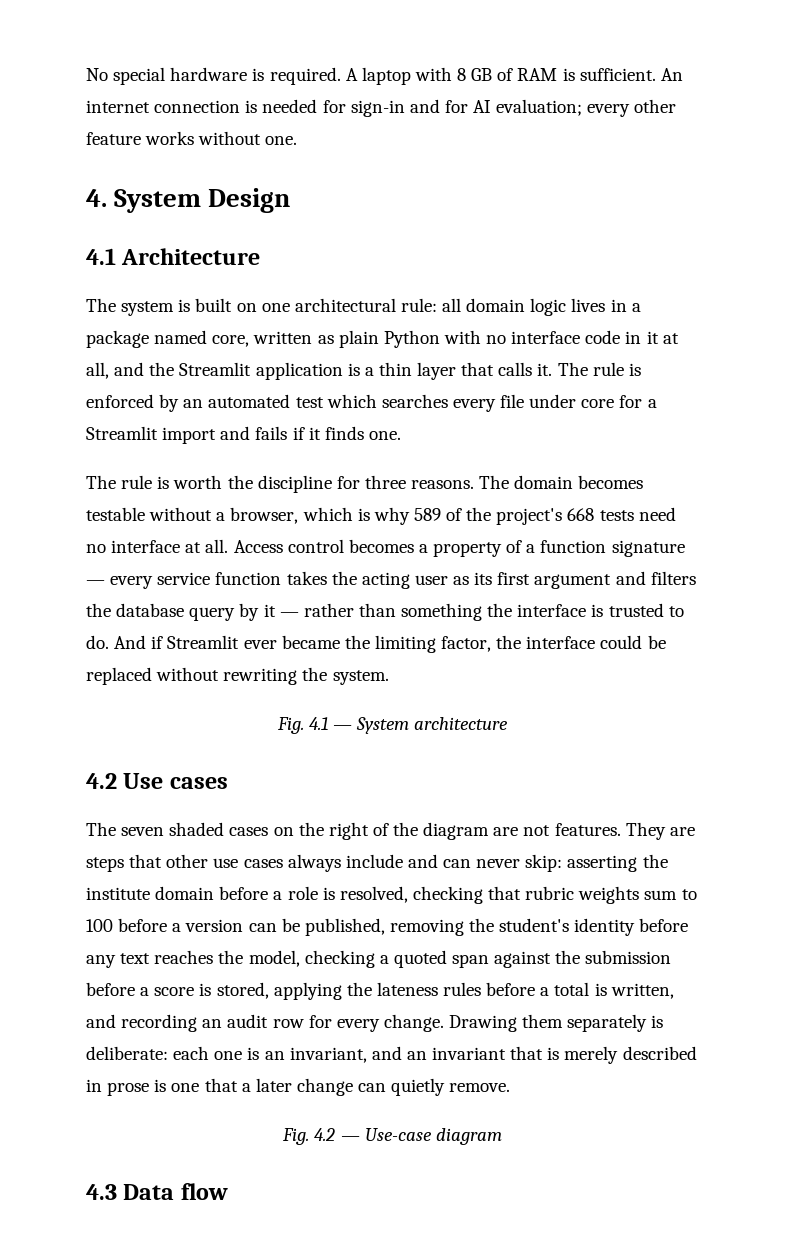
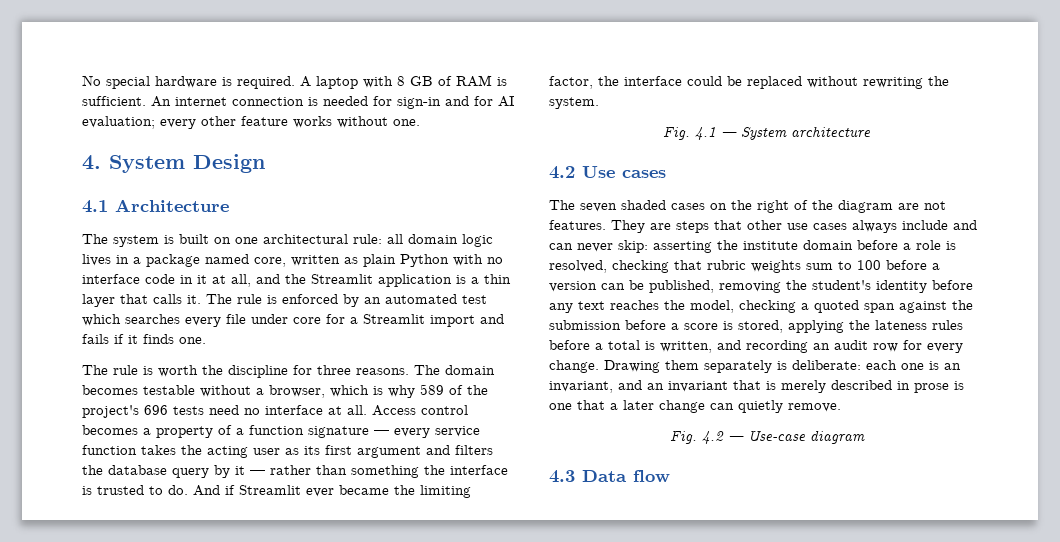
[567,508,595,521] 668 -> [144,405,168,415] 696

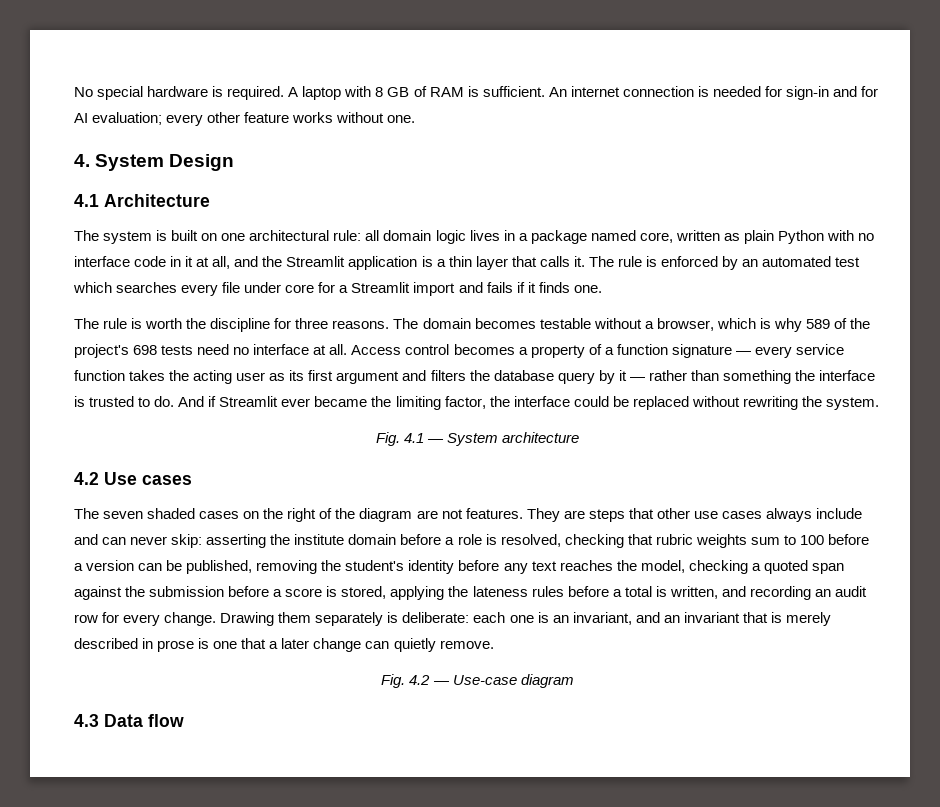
[144,405,168,415] 696 -> [133,345,158,355] 698

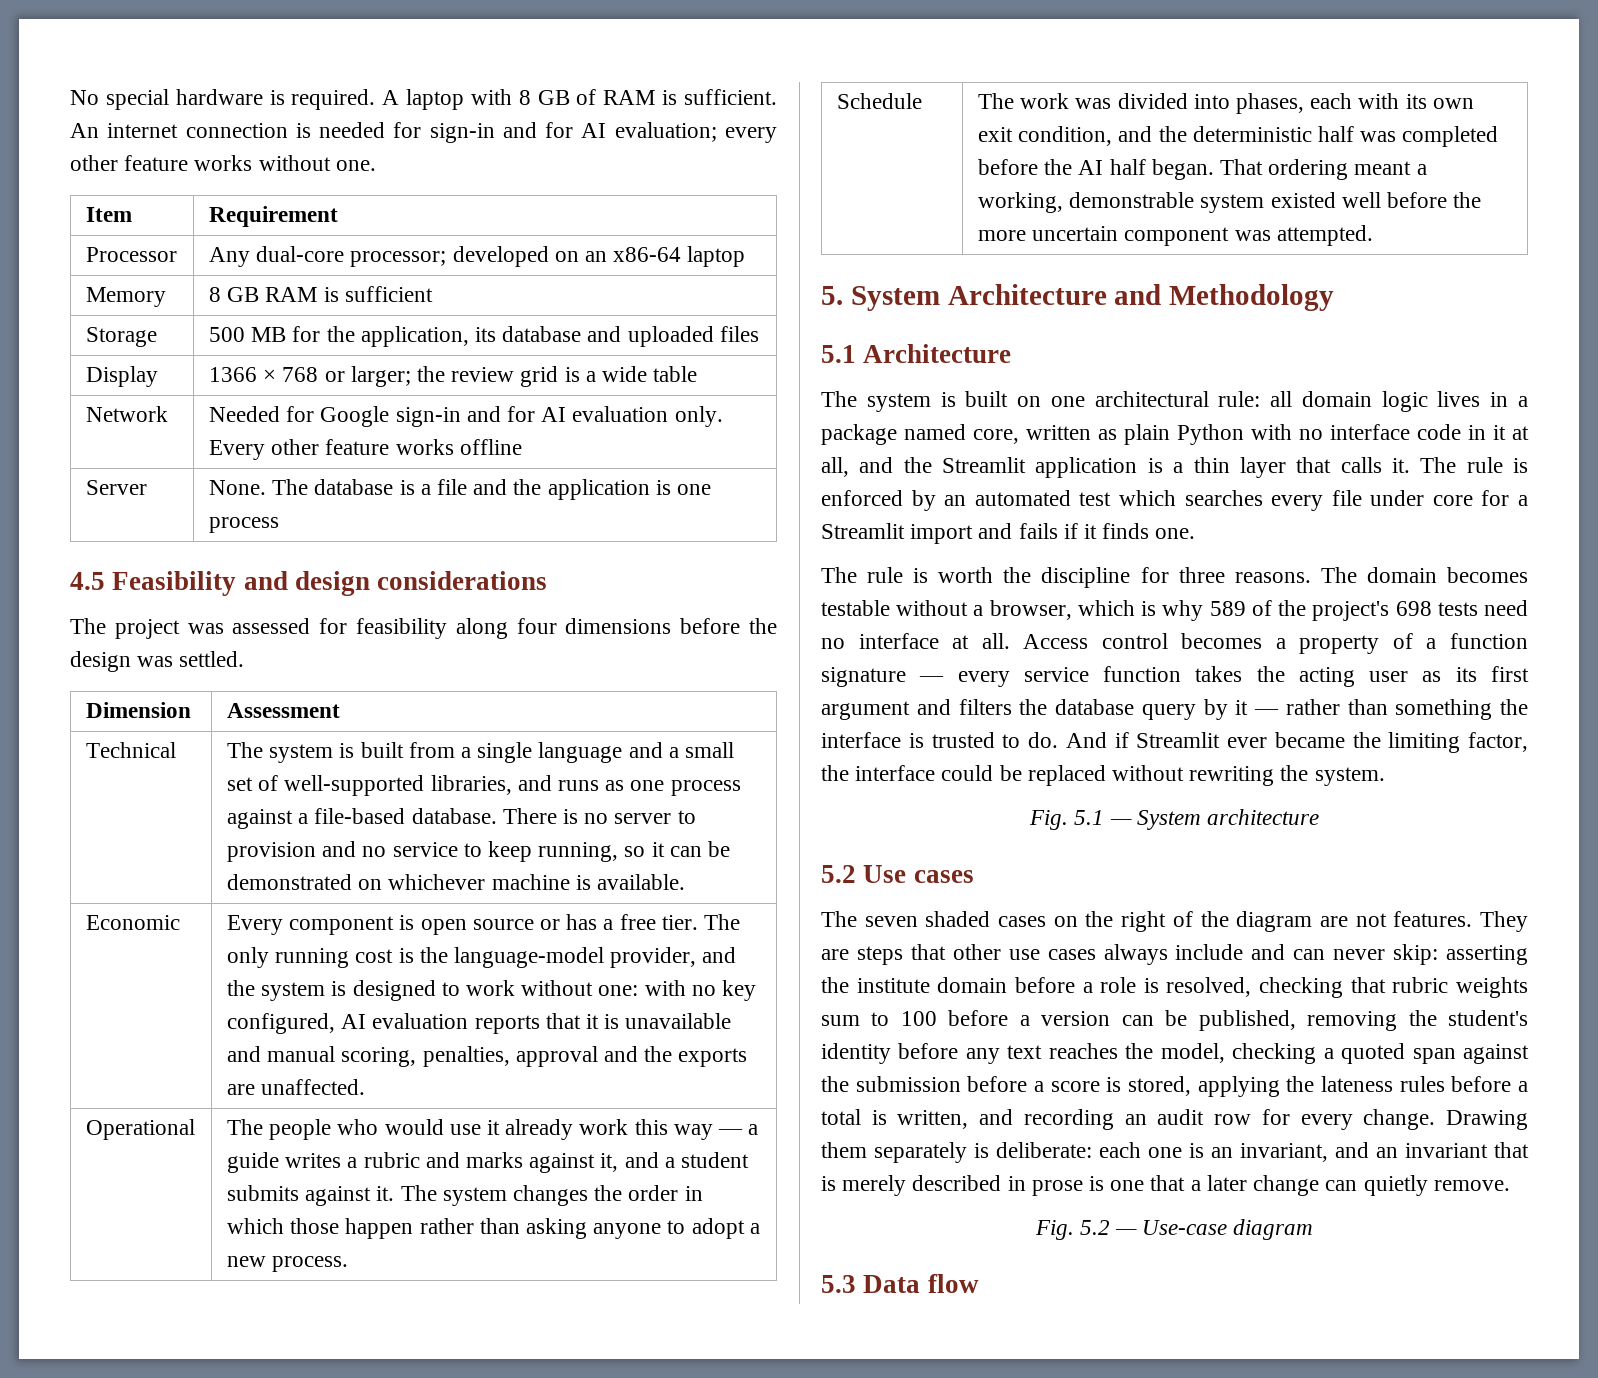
[74,154,235,171] [74,194,99,207] // 4. System Design // 4.1 -> [85,207,132,222] [208,206,338,227] [85,247,177,262] [208,246,746,267] [85,287,166,307] [208,286,433,302] [85,327,157,347] [208,326,759,347] [85,366,158,387] [208,366,698,387] [85,406,168,422] [208,406,723,427] [208,439,522,460] [85,480,147,495] [208,479,712,500] [208,517,279,533] [70,571,548,596] [70,618,777,639] [70,651,245,672] [85,702,191,718] [226,703,340,718] [85,742,176,758] [226,742,735,763] [226,775,741,796] [226,808,696,829] [226,841,731,862] [226,874,685,890] [85,915,180,930] [226,914,741,935] [226,947,737,968] [226,980,757,1001] [226,1013,732,1034] [226,1046,748,1067] [226,1079,366,1095] [85,1119,195,1140] [226,1119,759,1140] [226,1152,750,1173] [226,1185,703,1206] [226,1218,760,1239] [226,1256,349,1272] [836,93,922,109] [977,93,1474,114] [977,126,1499,147] [977,159,1427,180] [977,192,1482,213] [977,225,1373,246] [821,284,1335,311] [821,345,856,363] // Item | Requirement // Processor | Any dual-core processor; developed on an x86-64 laptop // Memory | 8 GB RAM is sufficient // Storage | 500 MB for the application, its database and uploaded files // Display | 1366 × 768 or larger; the review grid is a wide table // Network | Needed for Google sign-in and for AI evaluation only. Every other feature works offline // Server | None. The database is a file and the application is one process // 4.5 Feasibility and design considerations // The project was assessed for feasibility along four dimensions before the design was settled. // Dimension | Assessment // Technical | The system is built from a single language and a small set of well-supported libraries, and runs as one process against a file-based database. There is no server to provision and no service to keep running, so it can be demonstrated on whichever machine is available. // Economic | Every component is open source or has a free tier. The only running cost is the language-model provider, and the system is designed to work without one: with no key configured, AI evaluation reports that it is unavailable and manual scoring, penalties, approval and the exports are unaffected. // Operational | The people who would use it already work this way — a guide writes a rubric and marks against it, and a student submits against it. The system changes the order in which those happen rather than asking anyone to adopt a new process. // Schedule | The work was divided into phases, each with its own exit condition, and the deterministic half was completed before the AI half began. That ordering meant a working, demonstrable system existed well before the more uncertain component was attempted. // 5. System Architecture and Methodology // 5.1
[403,433,424,443] 4.1 -> [1074,810,1105,825] 5.1
[74,472,99,485] 4.2 -> [821,865,856,883] 5.2
[409,675,431,685] 4.2 -> [1079,1220,1110,1235] 5.2
[74,714,99,727] 4.3 -> [821,1275,856,1293] 5.3

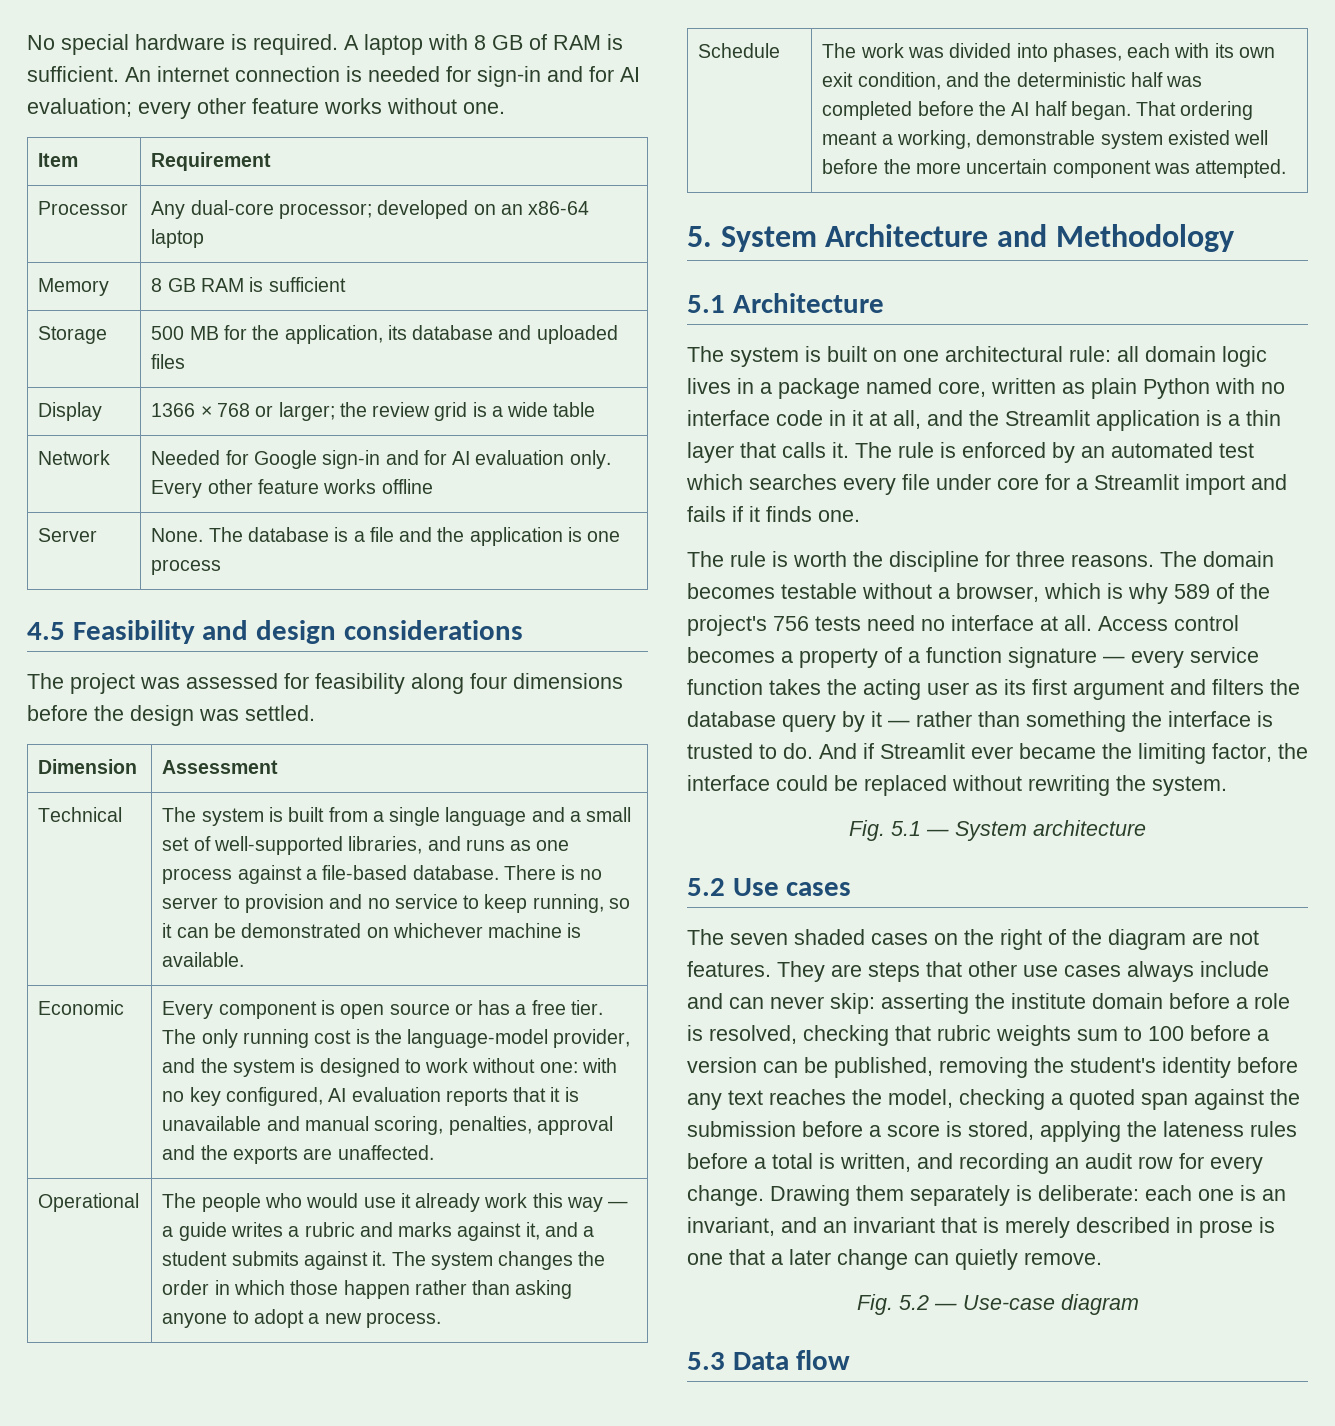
[1395,601,1432,616] 698 -> [773,616,809,631] 756

